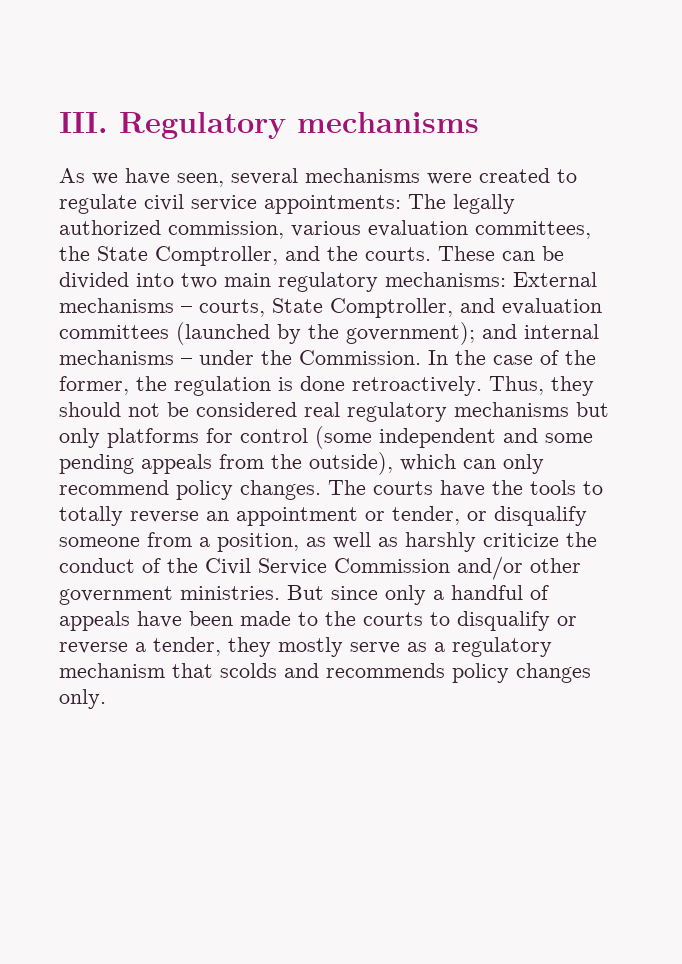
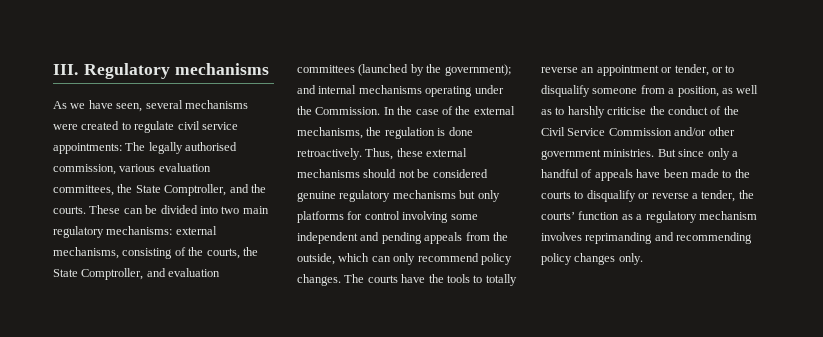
[59,220,161,235] authorized -> [185,142,238,151] authorised
[513,272,597,287] [59,298,265,317] External mechanisms – courts, -> [175,226,217,235] [53,247,258,259] external mechanisms, consisting of the courts, the
[181,358,192,365] – -> [425,86,473,97] operating
[59,376,129,395] former, -> [473,106,515,115] [297,127,363,139] external mechanisms,
[551,376,594,396] they -> [396,148,468,157] [297,169,360,178] these external mechanisms
[304,402,340,417] real -> [297,191,336,202] genuine
[315,426,372,449] (some -> [402,211,478,223] involving some
[545,433,593,443] some -> (380, 236) none
[309,452,393,475] outside), -> [297,253,335,265] outside,
(487, 516) none -> [725,65,735,73] to
[405,532,559,552] harshly criticize -> [555,106,647,118] to harshly criticise
[228,637,400,657] they mostly serve -> [738,190,754,199] [541,211,620,220] the courts’ function
[172,663,445,678] that scolds and recommends -> [541,232,753,244] involves reprimanding and recommending

